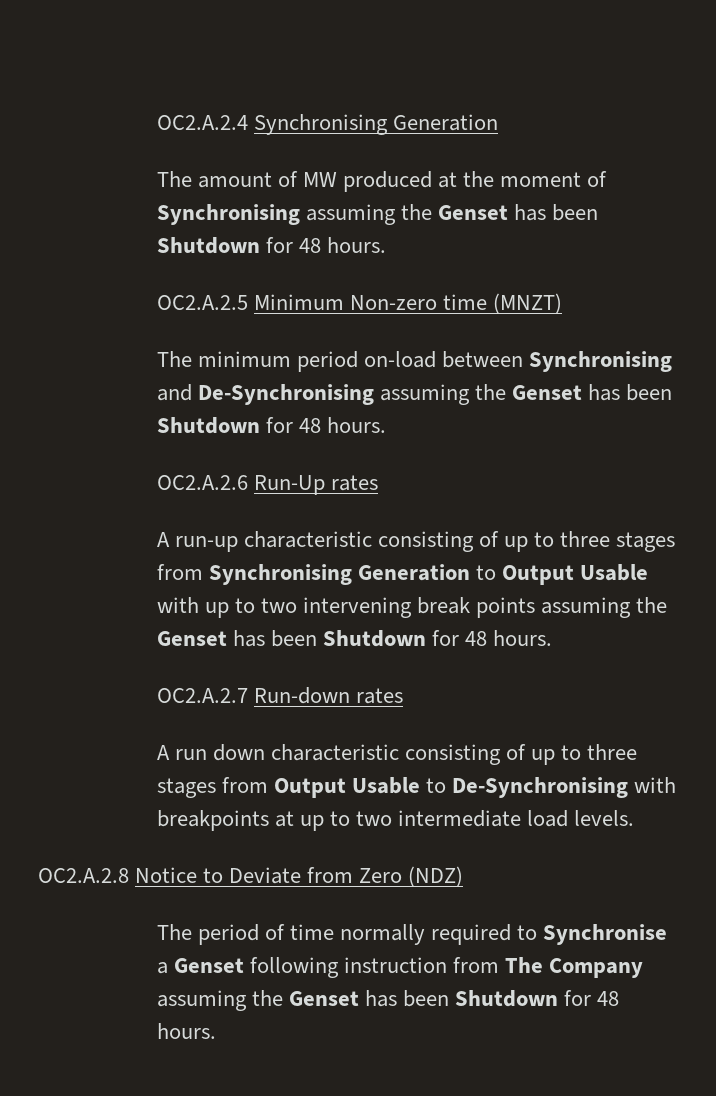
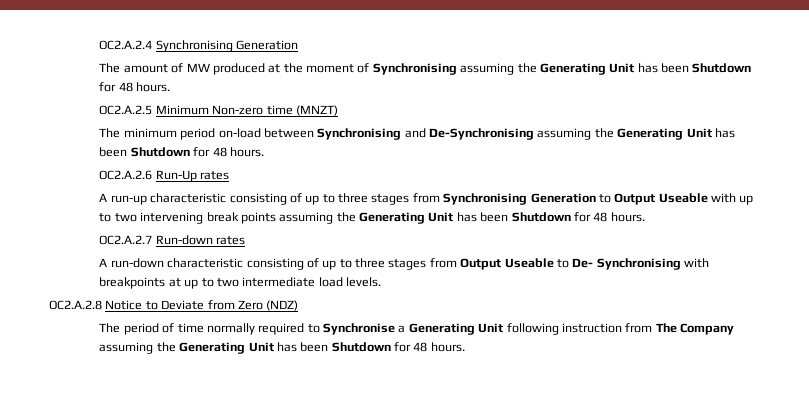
[437,205,508,220] Genset -> [539,63,635,75] Generating Unit
[511,385,582,400] Genset -> [617,128,712,140] Generating Unit
[579,564,648,581] Usable -> [658,193,708,203] Useable
[156,631,227,646] Genset -> [358,212,454,224] Generating Unit
[174,744,265,761] run down -> [110,258,164,268] run-down
[351,777,628,798] Usable to De-Synchronising -> [504,258,681,270] Useable to De- Synchronising
[173,958,244,973] Genset -> [408,323,504,335] Generating Unit
[288,991,359,1006] Genset -> [179,342,274,354] Generating Unit

